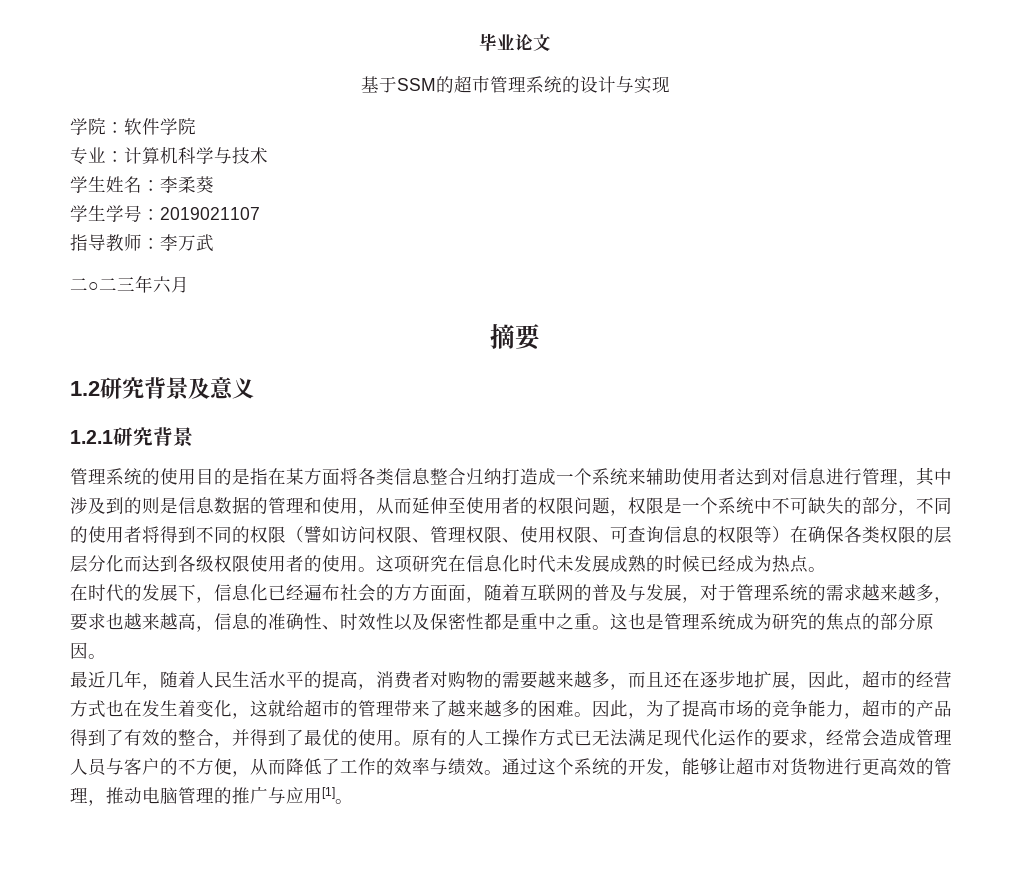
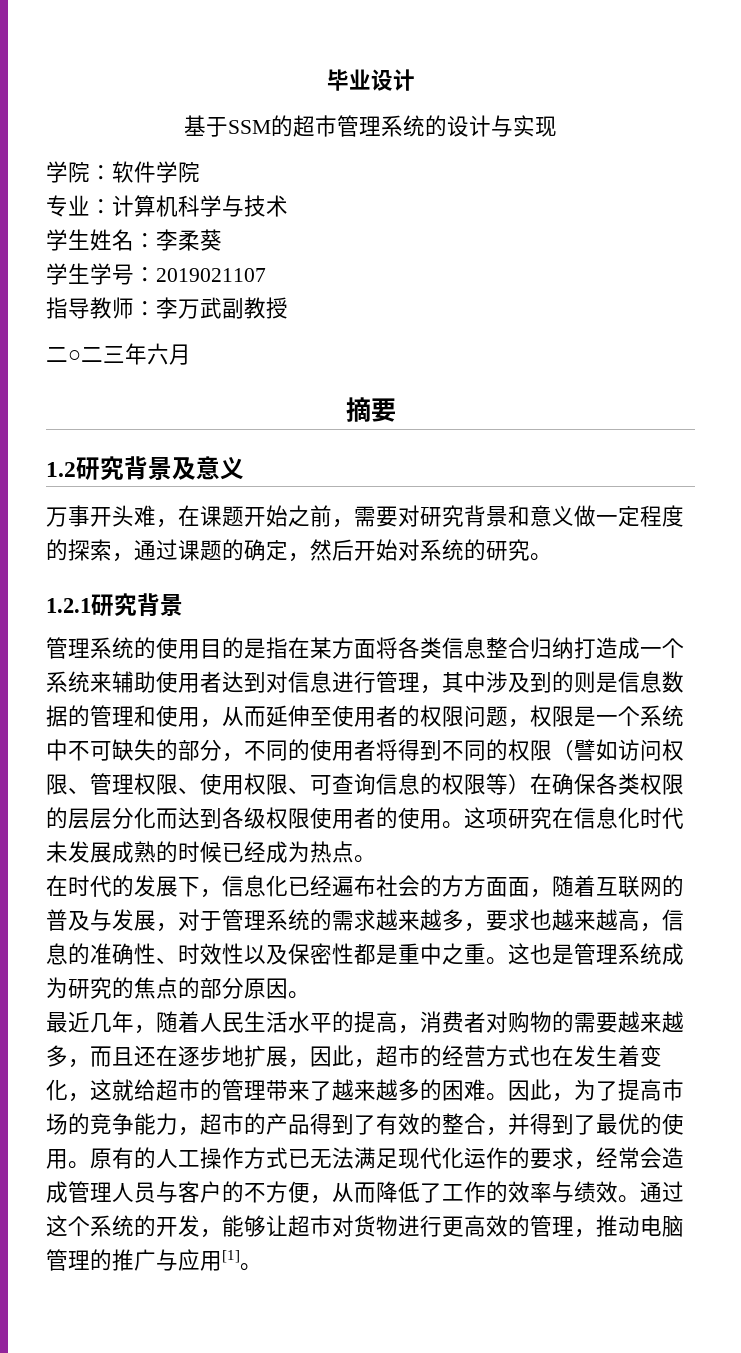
[515,34,551,51] 论文 -> [370,69,415,91] 设计
(214, 243) none -> [222,297,288,319] 副教授
(254, 388) none -> [46,505,684,528] [46,539,552,562] // 万事开头难，在课题开始之前，需要对研究背景和意义做一定程度的探索，通过课题的确定，然后开始对系统的研究。

